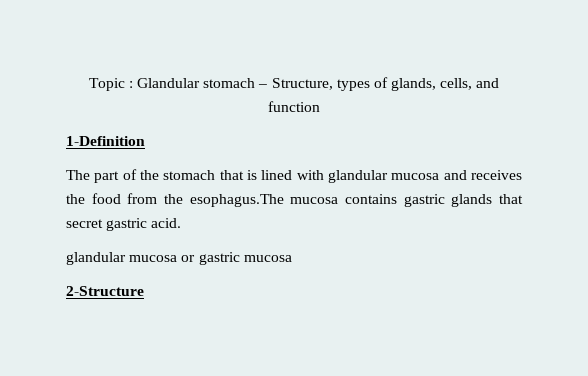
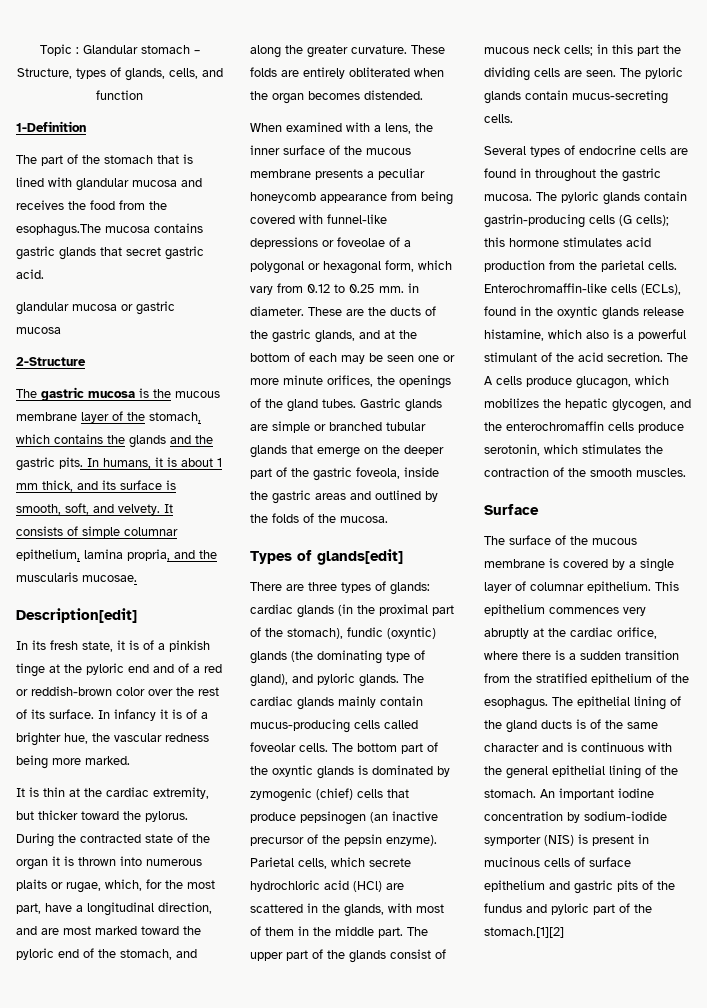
(144, 291) none -> [16,387,220,401] [16,411,201,423] [16,434,213,448] [16,457,222,471] [16,480,176,492] [16,503,173,515] [16,526,178,538] [16,549,217,561] [16,572,137,582] [16,608,137,623] [16,640,210,652] [16,663,222,677] [16,686,219,696] [16,709,208,721] [16,732,209,746] [16,755,130,769] [16,787,209,799] [16,810,188,822] [16,833,210,847] [16,856,202,870] [16,879,215,893] [16,902,212,916] [16,926,201,935] [16,948,197,960] [250,45,445,58] [250,67,444,79] [250,90,423,104] [250,122,433,134] [250,145,411,155] [250,168,425,180] [250,191,453,205] [250,214,387,224] [250,237,411,249] [250,260,452,274] [250,283,419,295] [250,306,436,316] [250,329,417,343] [250,352,455,364] [250,375,451,389] [250,398,442,412] [250,421,426,433] [250,445,444,458] [250,467,439,481] [250,490,438,504] [250,513,388,523] [250,549,403,565] [250,581,430,595] [250,604,454,618] [250,627,436,639] [250,650,425,664] [250,673,424,687] [250,696,423,710] [250,719,418,733] [250,742,438,754] [250,765,450,779] [250,788,409,802] [250,811,438,825] [250,834,437,846] [250,857,411,869] [250,880,404,892] [250,903,444,917] [250,926,428,938] [250,949,446,963] [484,44,681,56] [484,67,683,81] [484,90,668,104] [484,114,513,123] [484,145,688,157] [484,168,661,182] [484,191,687,205] [484,214,669,228] [484,237,651,247] [484,260,677,272] [484,283,681,295] [484,306,684,320] [484,329,686,341] [484,352,688,362] [484,375,669,389] [484,398,691,412] [484,421,684,433] [484,444,663,456] [484,467,686,477] [484,504,539,515] [484,535,637,545] [484,558,674,572] [484,581,679,593] [484,604,646,616] [484,627,657,639] [484,650,679,660] [484,673,689,685] [484,696,681,710] [484,719,658,733] [484,742,672,752] [484,765,678,779] [484,788,654,800] [484,811,667,823] [484,834,649,846] [484,857,631,867] [484,880,675,894] [484,903,652,915] [484,927,564,938] // The gastric mucosa is the mucous membrane layer of the stomach, which contains the glands and the gastric pits. In humans, it is about 1 mm thick, and its surface is smooth, soft, and velvety. It consists of simple columnar epithelium, lamina propria, and the muscularis mucosae. // Description[edit] // In its fresh state, it is of a pinkish tinge at the pyloric end and of a red or reddish-brown color over the rest of its surface. In infancy it is of a brighter hue, the vascular redness being more marked. // It is thin at the cardiac extremity, but thicker toward the pylorus. During the contracted state of the organ it is thrown into numerous plaits or rugae, which, for the most part, have a longitudinal direction, and are most marked toward the pyloric end of the stomach, and along the greater curvature. These folds are entirely obliterated when the organ becomes distended. // When examined with a lens, the inner surface of the mucous membrane presents a peculiar honeycomb appearance from being covered with funnel-like depressions or foveolae of a polygonal or hexagonal form, which vary from 0.12 to 0.25 mm. in diameter. These are the ducts of the gastric glands, and at the bottom of each may be seen one or more minute orifices, the openings of the gland tubes. Gastric glands are simple or branched tubular glands that emerge on the deeper part of the gastric foveola, inside the gastric areas and outlined by the folds of the mucosa. // Types of glands[edit] // There are three types of glands: cardiac glands (in the proximal part of the stomach), fundic (oxyntic) glands (the dominating type of gland), and pyloric glands. The cardiac glands mainly contain mucus-producing cells called foveolar cells. The bottom part of the oxyntic glands is dominated by zymogenic (chief) cells that produce pepsinogen (an inactive precursor of the pepsin enzyme). Parietal cells, which secrete hydrochloric acid (HCl) are scattered in the glands, with most of them in the middle part. The upper part of the glands consist of mucous neck cells; in this part the dividing cells are seen. The pyloric glands contain mucus-secreting cells. // Several types of endocrine cells are found in throughout the gastric mucosa. The pyloric glands contain gastrin-producing cells (G cells); this hormone stimulates acid production from the parietal cells. Enterochromaffin-like cells (ECLs), found in the oxyntic glands release histamine, which also is a powerful stimulant of the acid secretion. The A cells produce glucagon, which mobilizes the hepatic glycogen, and the enterochromaffin cells produce serotonin, which stimulates the contraction of the smooth muscles. // Surface // The surface of the mucous membrane is covered by a single layer of columnar epithelium. This epithelium commences very abruptly at the cardiac orifice, where there is a sudden transition from the stratified epithelium of the esophagus. The epithelial lining of the gland ducts is of the same character and is continuous with the general epithelial lining of the stomach. An important iodine concentration by sodium-iodide symporter (NIS) is present in mucinous cells of surface epithelium and gastric pits of the fundus and pyloric part of the stomach.[1][2]

